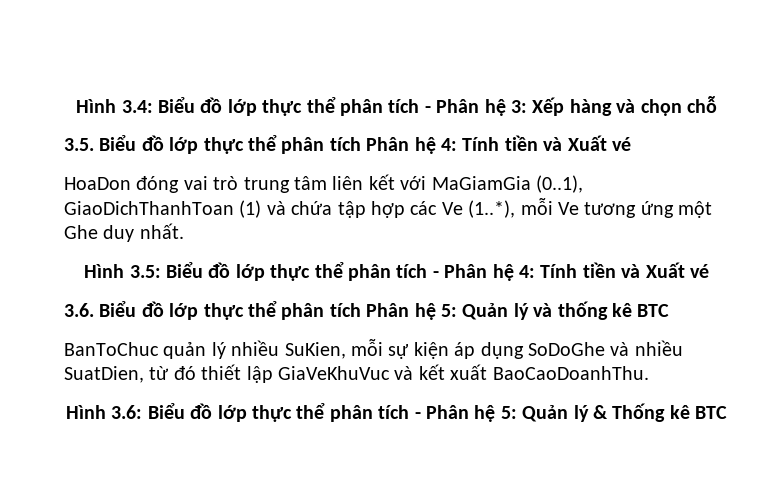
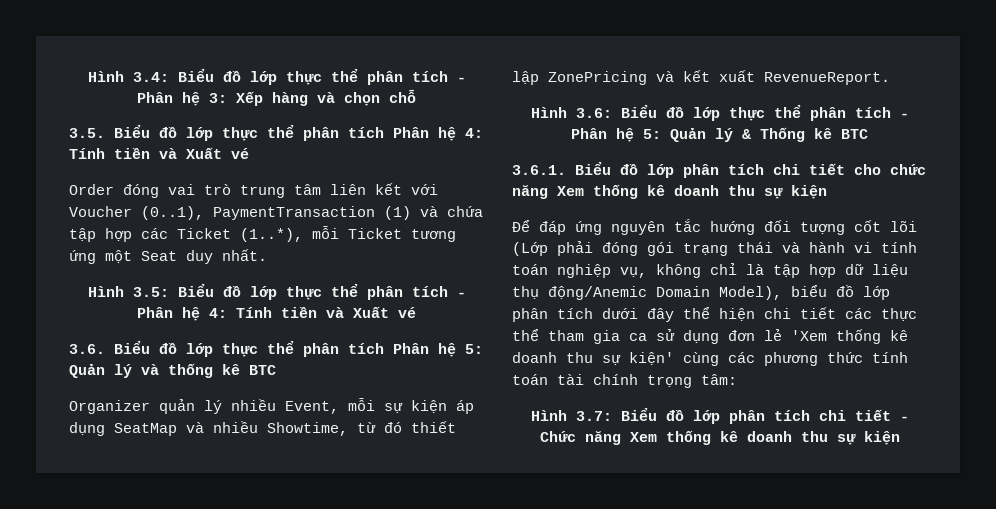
[64,177,131,190] HoaDon -> [69,184,114,195] Order
[431,175,583,193] [64,201,234,215] MaGiamGia (0..1), GiaoDichThanhToan -> [69,206,375,220] Voucher (0..1), PaymentTransaction
[441,202,463,215] Ve -> [177,228,231,239] Ticket
[557,202,579,215] Ve -> [348,228,402,239] Ticket
[64,225,98,239] Ghe -> [141,251,177,261] Seat
[64,342,159,356] BanToChuc -> [69,400,150,414] Organizer
[284,342,346,359] SuKien, -> [285,401,339,414] Event,
[527,342,605,356] SoDoGhe -> [114,423,177,436] SeatMap
[64,366,144,383] SuatDien, -> [267,422,348,436] Showtime,
[278,366,390,380] GiaVeKhuVuc -> [548,71,647,85] ZonePricing
[492,366,649,380] BaoCaoDoanhThu. -> [764,72,890,85] RevenueReport.
(728, 412) none -> [512,161,926,178] [512,184,827,199] [512,218,917,235] [512,241,917,256] [512,263,908,278] [512,285,890,300] [512,307,917,322] [512,329,908,344] [512,352,908,366] [512,374,737,388] [530,407,909,424] [539,430,900,445] // 3.6.1. Biểu đồ lớp phân tích chi tiết cho chức năng Xem thống kê doanh thu sự kiện // Để đáp ứng nguyên tắc hướng đối tượng cốt lõi (Lớp phải đóng gói trạng thái và hành vi tính toán nghiệp vụ, không chỉ là tập hợp dữ liệu thụ động/Anemic Domain Model), biểu đồ lớp phân tích dưới đây thể hiện chi tiết các thực thể tham gia ca sử dụng đơn lẻ 'Xem thống kê doanh thu sự kiện' cùng các phương thức tính toán tài chính trọng tâm: // Hình 3.7: Biểu đồ lớp phân tích chi tiết - Chức năng Xem thống kê doanh thu sự kiện

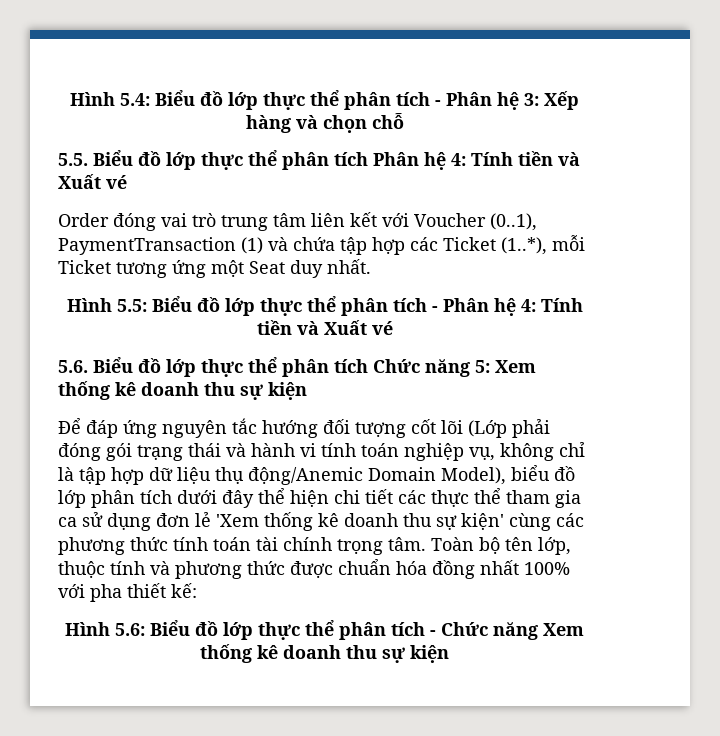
[87,71,169,82] Hình 3.4: -> [70,92,150,106] Hình 5.4:
[69,128,105,138] 3.5. -> [58,153,88,166] 5.5.
[132,287,169,297] 3.5: -> [116,299,147,312] 5.5:
[69,340,483,357] [69,363,276,378] [69,398,474,414] [69,421,456,436] [512,70,890,85] [530,104,909,121] [571,127,868,142] [512,161,926,178] [512,185,548,199] 3.6. Biểu đồ lớp thực thể phân tích Phân hệ 5: Quản lý và thống kê BTC // Organizer quản lý nhiều Event, mỗi sự kiện áp dụng SeatMap và nhiều Showtime, từ đó thiết lập ZonePricing và kết xuất RevenueReport. // Hình 3.6: Biểu đồ lớp thực thể phân tích - Phân hệ 5: Quản lý & Thống kê BTC // 3.6.1. Biểu đồ lớp phân tích chi tiết cho chức năng -> [58,357,490,377] 5.6. Biểu đồ lớp thực thể phân tích Chức năng 5:
[701,374,737,385] [530,407,891,424] tâm: // Hình 3.7: Biểu đồ lớp phân tích chi tiết -> [388,537,571,555] [58,559,570,579] [58,583,197,602] [65,620,425,640] tâm. Toàn bộ tên lớp, thuộc tính và phương thức được chuẩn hóa đồng nhất 100% với pha thiết kế: // Hình 5.6: Biểu đồ lớp thực thể phân tích

